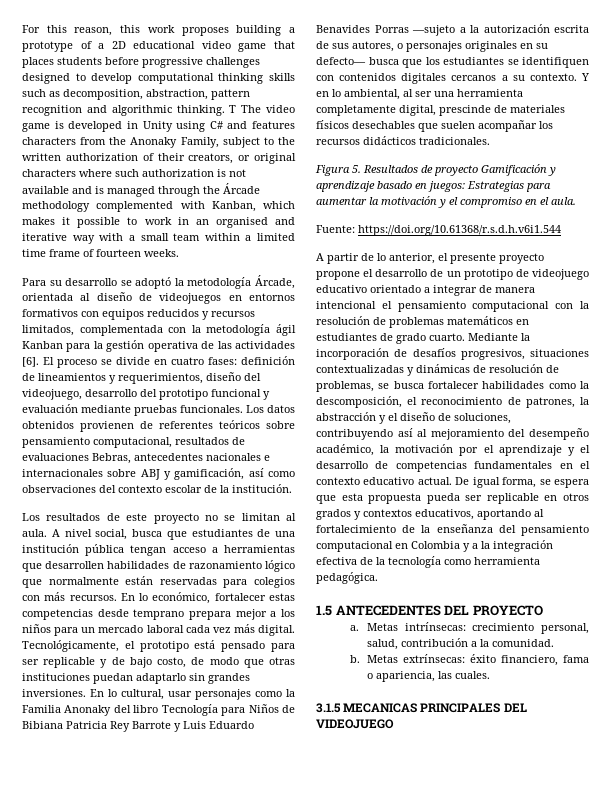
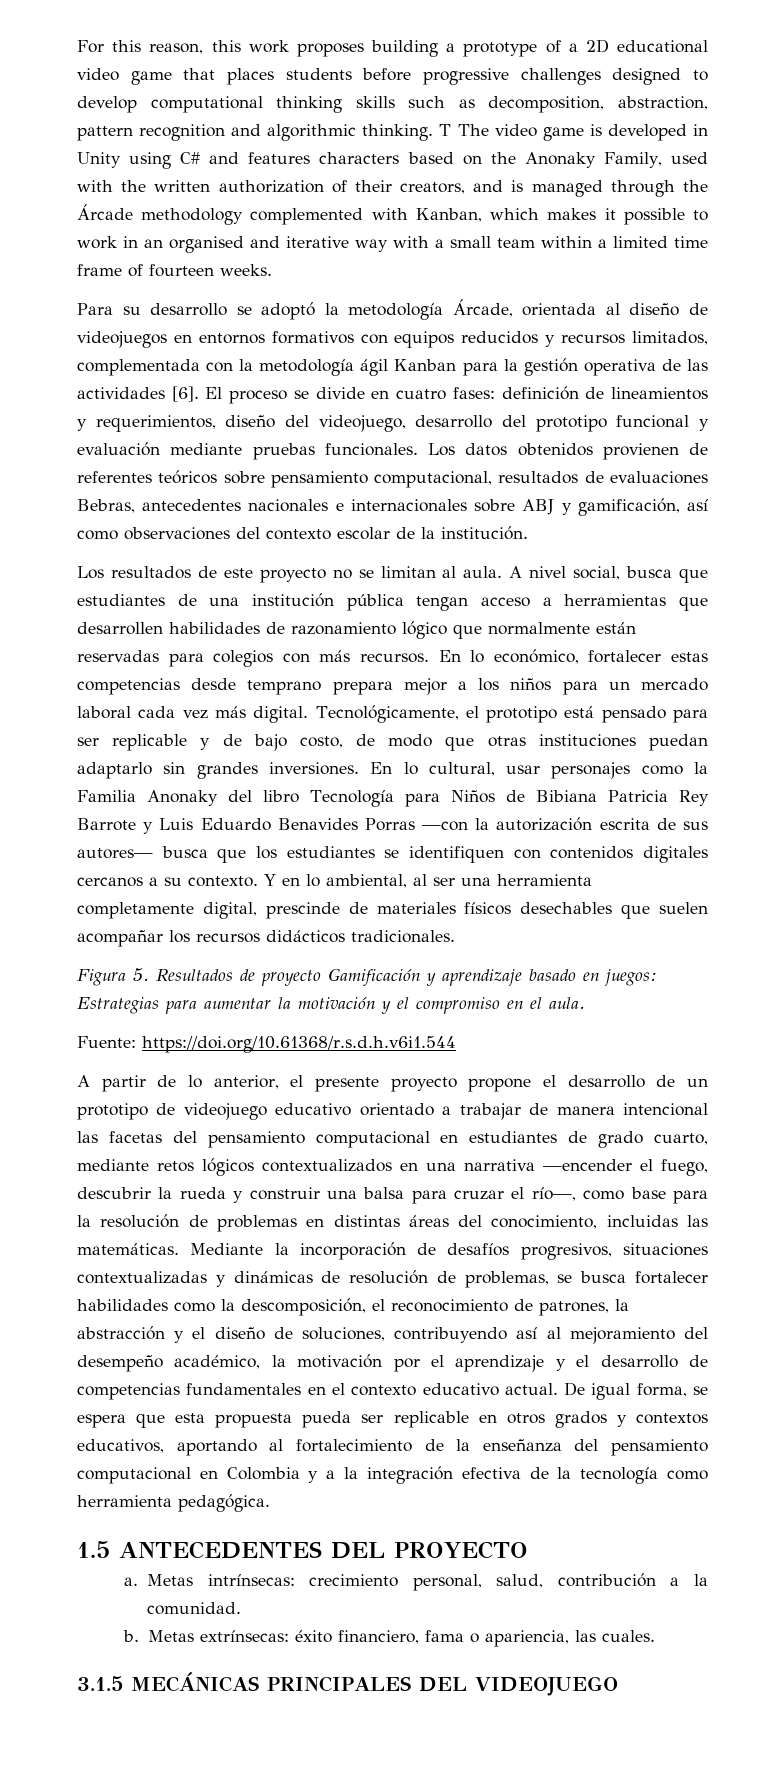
[80,137,107,145] from -> [407,152,482,165] based on
[222,137,274,148] subject to -> [671,152,708,164] [77,180,113,192] used with
[238,153,297,164] [22,169,246,177] [22,186,69,194] or original characters where such authorization is not available -> (466, 188) none
[412,25,466,36] —sujeto a -> [422,821,469,831] —con
[352,41,548,52] [316,57,366,65] autores, o personajes originales en su defecto— -> [77,848,153,859] autores—
[433,285,477,296] integrar -> [459,1103,521,1120] trabajar
[381,301,589,312] [316,316,529,328] [316,333,465,344] el pensamiento computacional con la resolución de problemas matemáticos en estudiantes de grado cuarto. -> [77,1131,709,1148] [77,1158,708,1176] [77,1187,708,1204] [77,1214,708,1232] [77,1243,179,1255] las facetas del pensamiento computacional en estudiantes de grado cuarto, mediante retos lógicos contextualizados en una narrativa —encender el fuego, descubrir la rueda y construir una balsa para cruzar el río—, como base para la resolución de problemas en distintas áreas del conocimiento, incluidas las matemáticas.
[343,703,418,713] MECANICAS -> [131,1672,259,1692] MECÁNICAS

